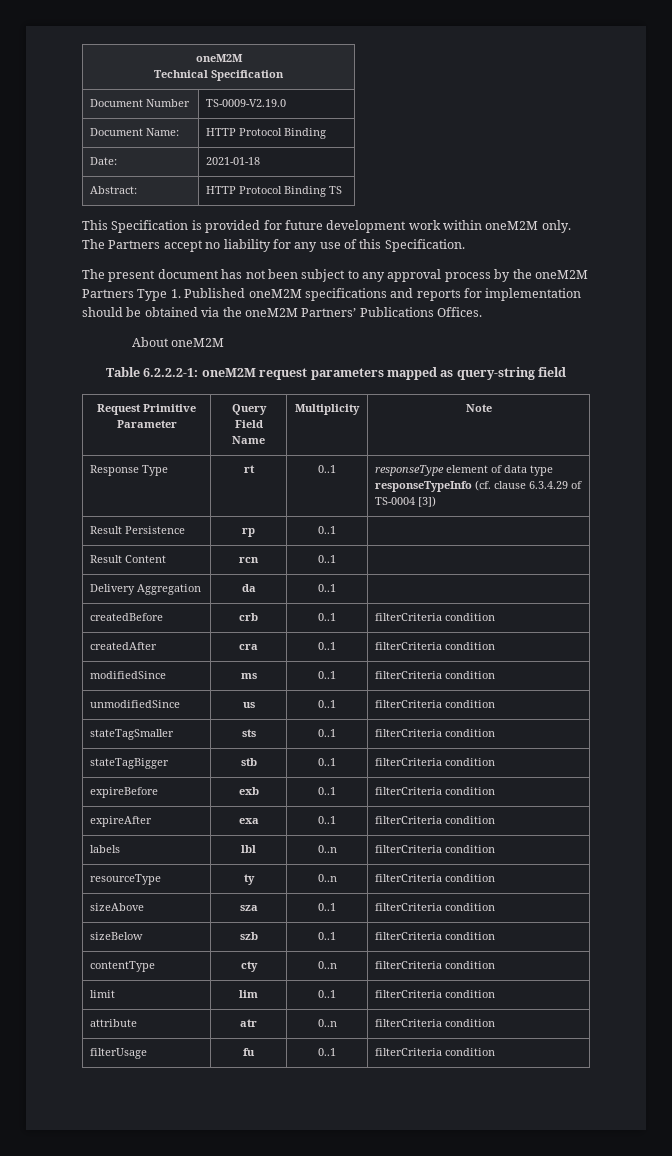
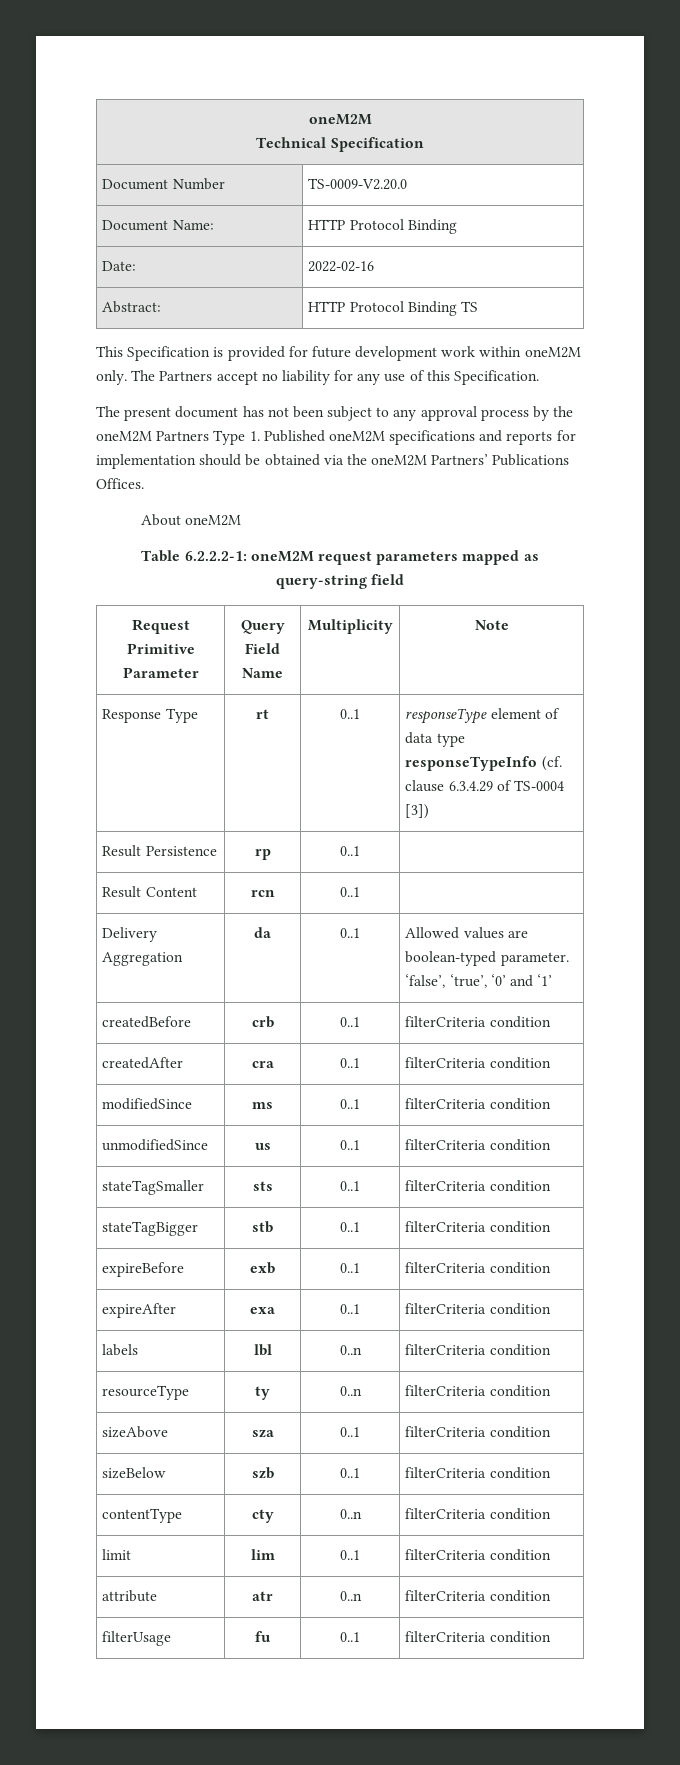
[205,99,286,107] TS-0009-V2.19.0 -> [308,178,408,190] TS-0009-V2.20.0
[205,157,260,165] 2021-01-18 -> [308,261,375,272] 2022-02-16
(336, 588) none -> [405,927,528,939] [405,951,569,966] [405,974,553,988] Allowed values are boolean-typed parameter. ‘false’, ‘true’, ‘0’ and ‘1’

